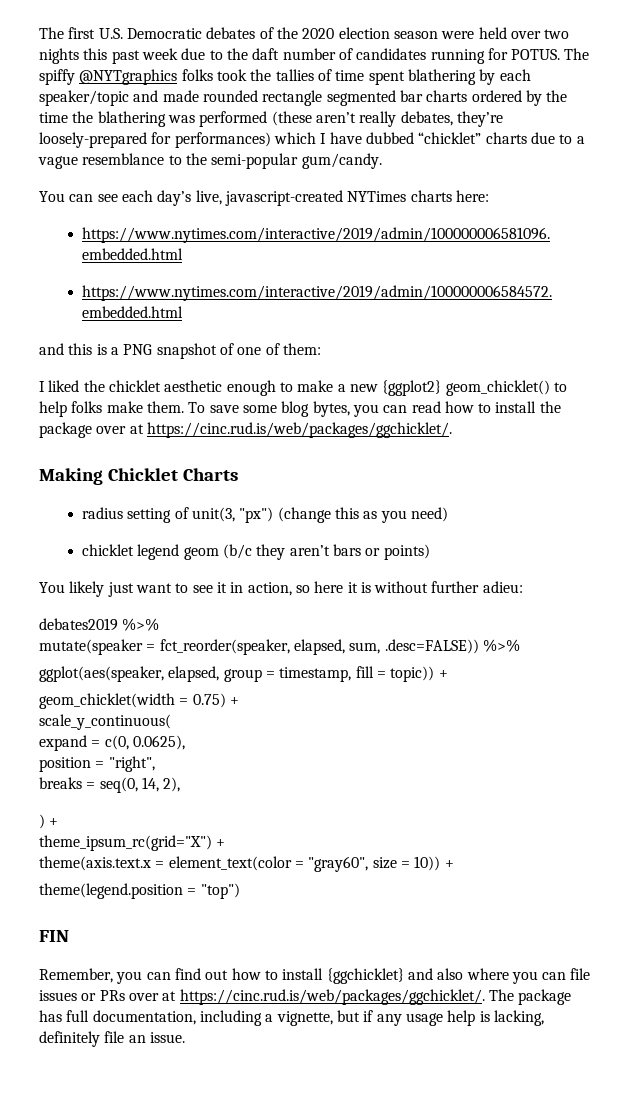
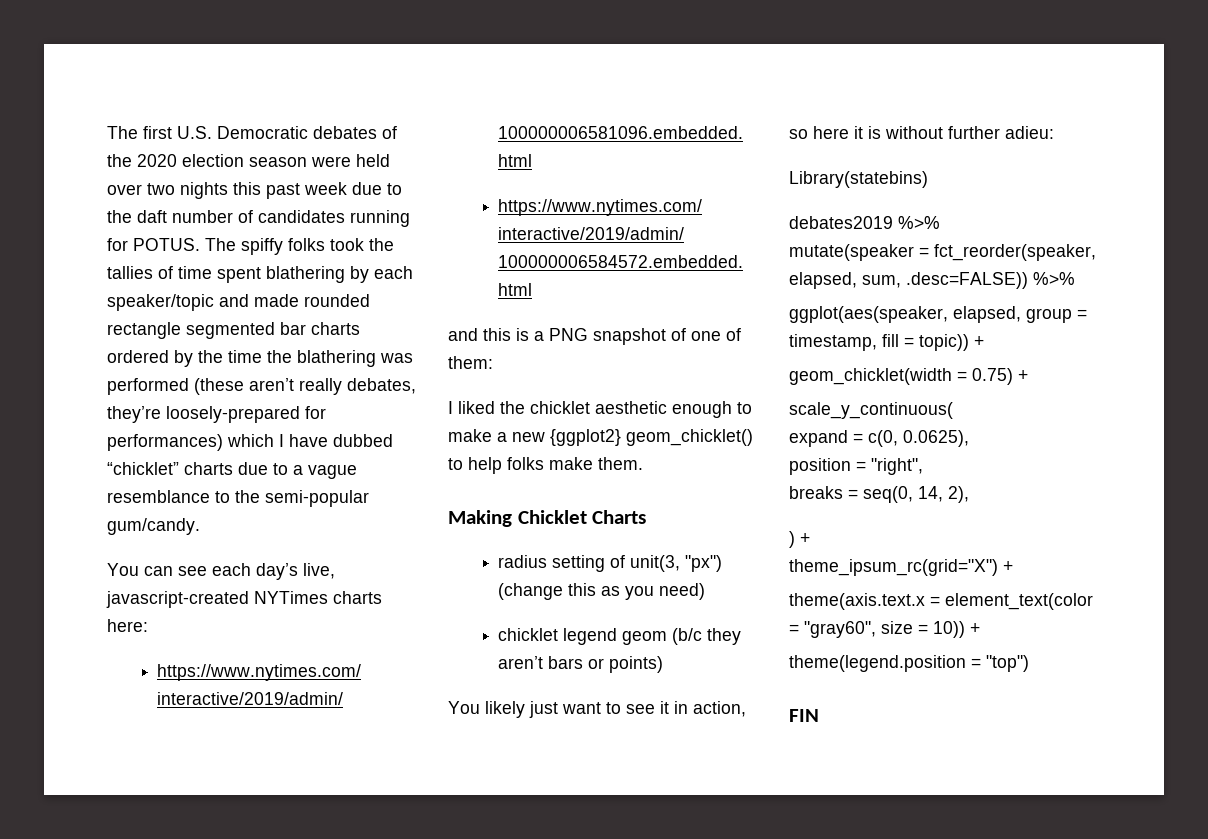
[79,69,178,85] @NYTgraphics -> (283, 246) none
[188,401,561,417] [39,422,452,438] To save some blog bytes, you can read how to install the package over at https://cinc.rud.is/web/packages/ggchicklet/. -> (643, 463) none
(523, 587) none -> [789,171,928,188] // Library(statebins)
[39,968,591,984] [39,989,572,1005] [39,1010,544,1026] [39,1031,185,1047] // Remember, you can find out how to install {ggchicklet} and also where you can file issues or PRs over at https://cinc.rud.is/web/packages/ggchicklet/. The package has full documentation, including a vignette, but if any usage help is lacking, definitely file an issue. -> (819, 715) none

